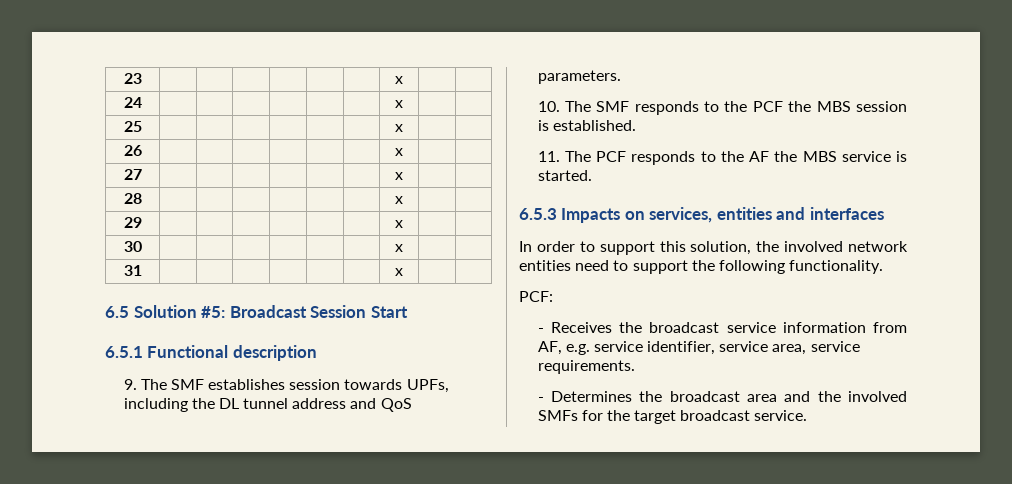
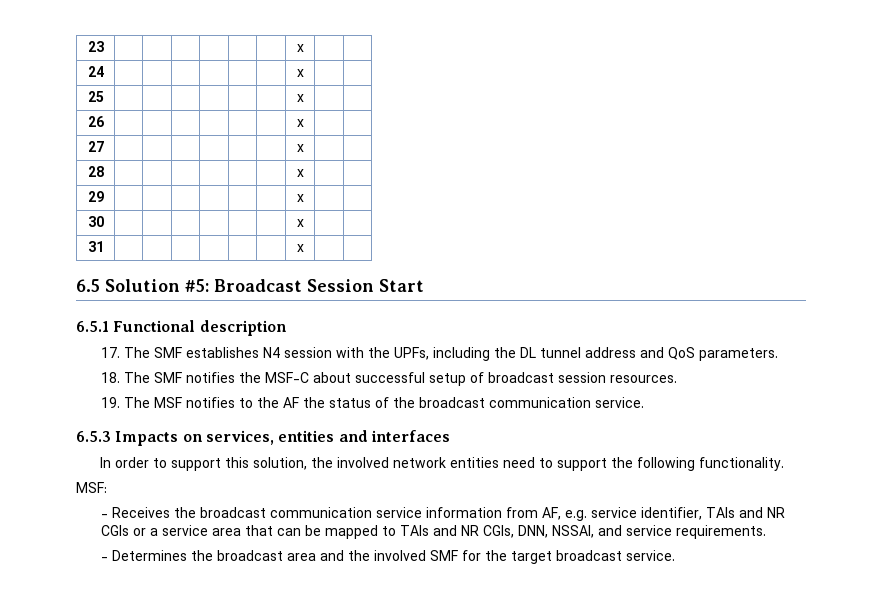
[123,379,137,390] 9. -> [100,347,120,358] 17.
[289,379,403,390] session towards -> [262,347,390,358] N4 session with the
[537,101,907,115] [537,120,636,131] [537,151,908,165] [537,170,592,181] 10. The SMF responds to the PCF the MBS session is established. // 11. The PCF responds to the AF the MBS service is started. -> [100,372,677,386] [100,397,644,408] 18. The SMF notifies the MSF-C about successful setup of broadcast session resources. // 19. The MSF notifies to the AF the status of the broadcast communication service.
[519,291,553,302] PCF: -> [76,482,107,493] MSF:
(720, 327) none -> [269,507,372,518] communication
[719,341,807,355] service area, -> [705,507,785,518] [100,525,622,539] TAIs and NR CGIs or a service area that can be mapped to TAIs and NR CGIs, DNN, NSSAI, and
[537,410,578,421] SMFs -> [429,550,458,561] SMF

